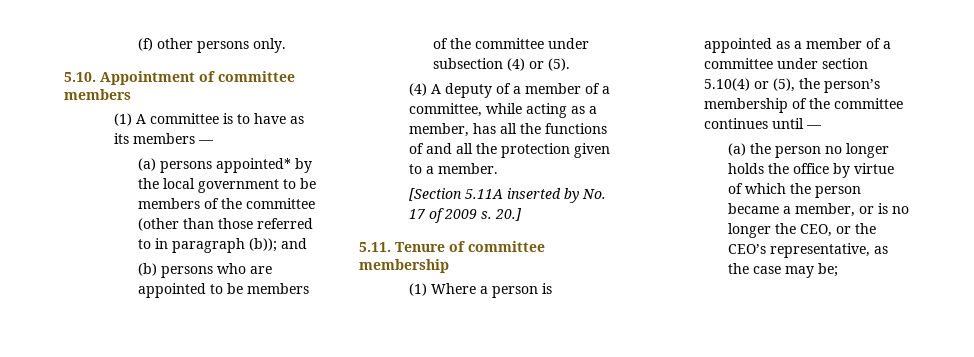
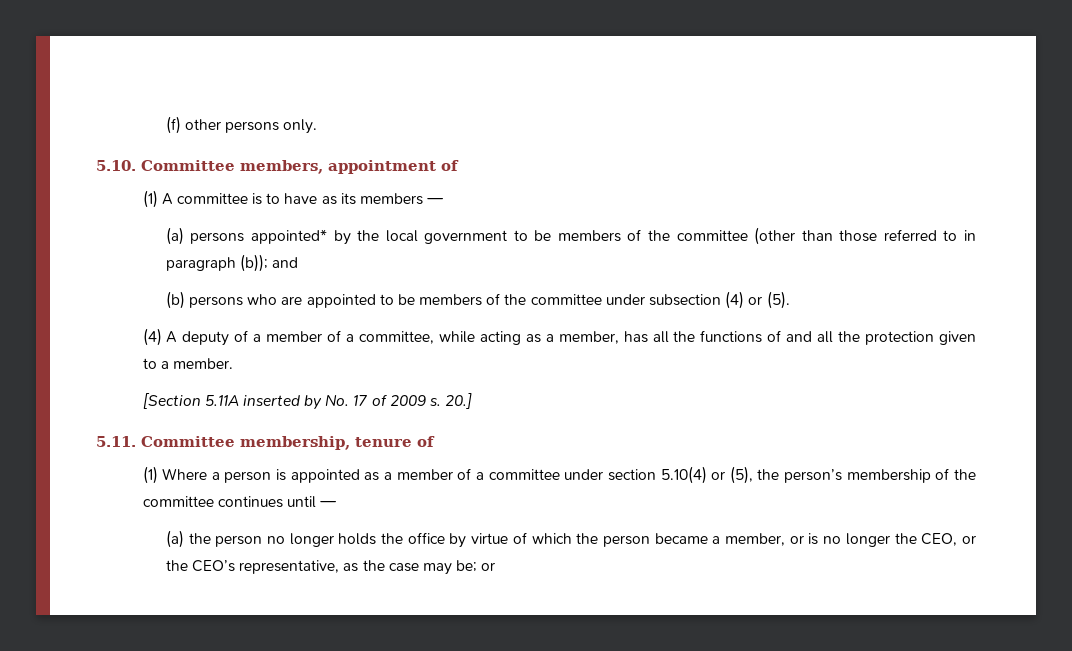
[100,71,295,85] [64,89,131,100] Appointment of committee members -> [141,160,459,174] Committee members, appointment of
[395,241,545,252] [359,259,449,273] Tenure of committee membership -> [141,436,435,450] Committee membership, tenure of
(839, 270) none -> [481,562,496,571] or

